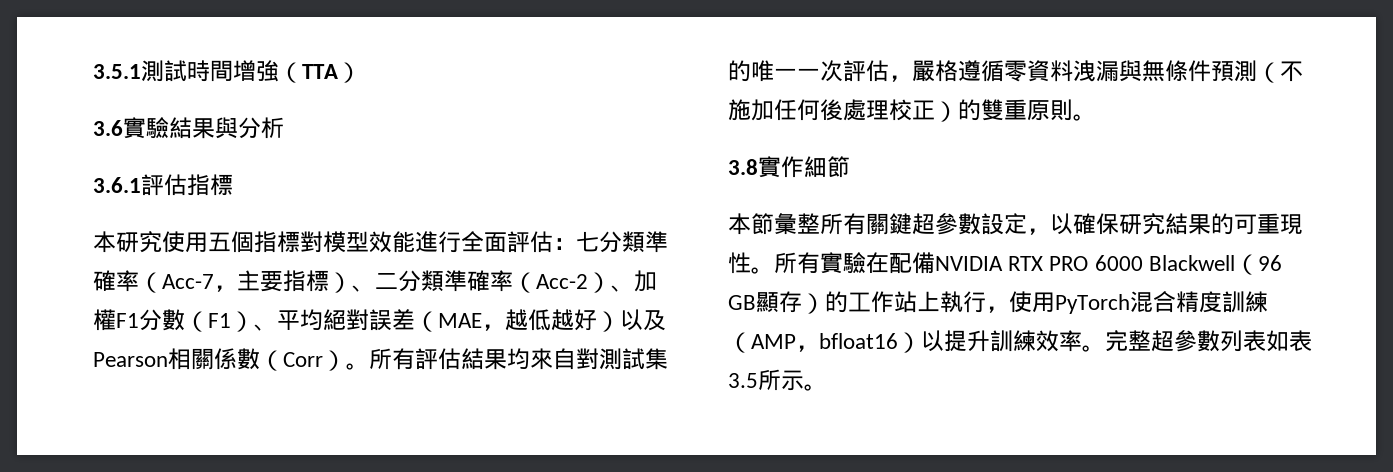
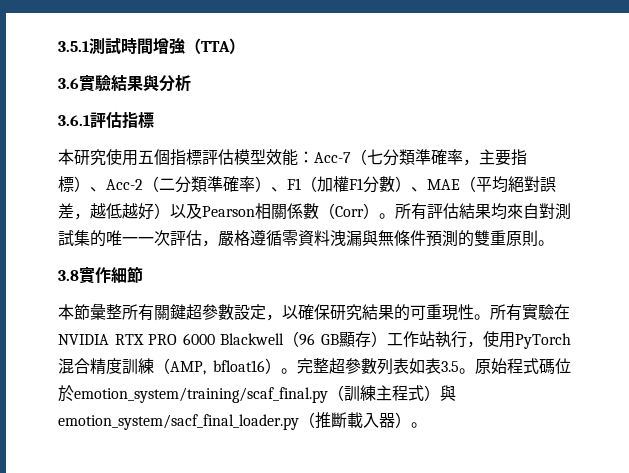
[300,231,323,253] 對 -> [202,149,234,165] 評估
[415,231,576,253] 進行全面評估： -> [298,149,367,165] ：Acc-7（
[139,272,214,293] （Acc-7 -> (463, 157) none
(375, 288) none -> [106,176,159,192] Acc-2（
[513,272,634,293] （Acc-2）、 -> [255,176,317,192] ）、F1（
[185,311,277,332] （F1）、 -> [395,176,476,192] ）、MAE（
[415,311,482,332] （MAE -> (74, 211) none
[1257,61,1303,83] [728,99,958,122] （不施加任何後處理校正） -> (458, 238) none
[889,252,935,274] 配備 -> (570, 312) none
[825,291,940,313] 的工作站上 -> [387,331,435,347] 工作站
[751,330,1082,353] AMP，bfloat16）以提升訓練效率 -> [170,358,281,375] AMP, bfloat16）
[758,369,804,391] 所示 -> [459,358,571,375] [58,385,456,403] [58,412,411,430] 。原始程式碼位於emotion_system/training/scaf_final.py（訓練主程式）與emotion_system/sacf_final_loader.py（推斷載入器）

